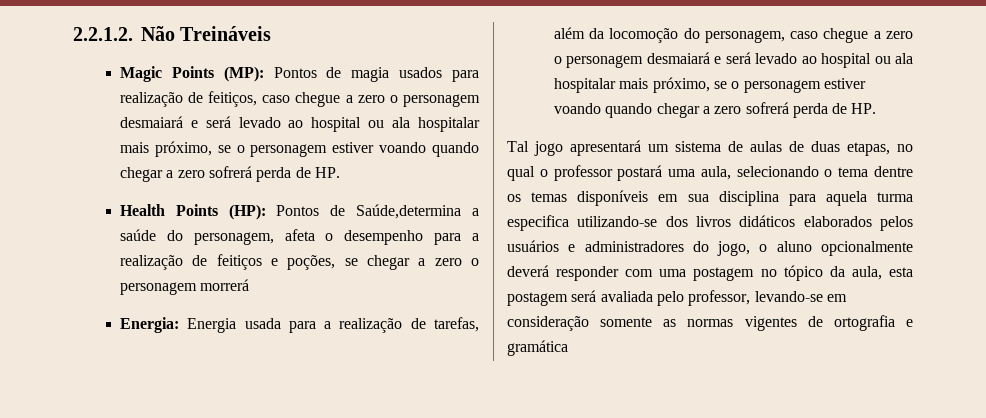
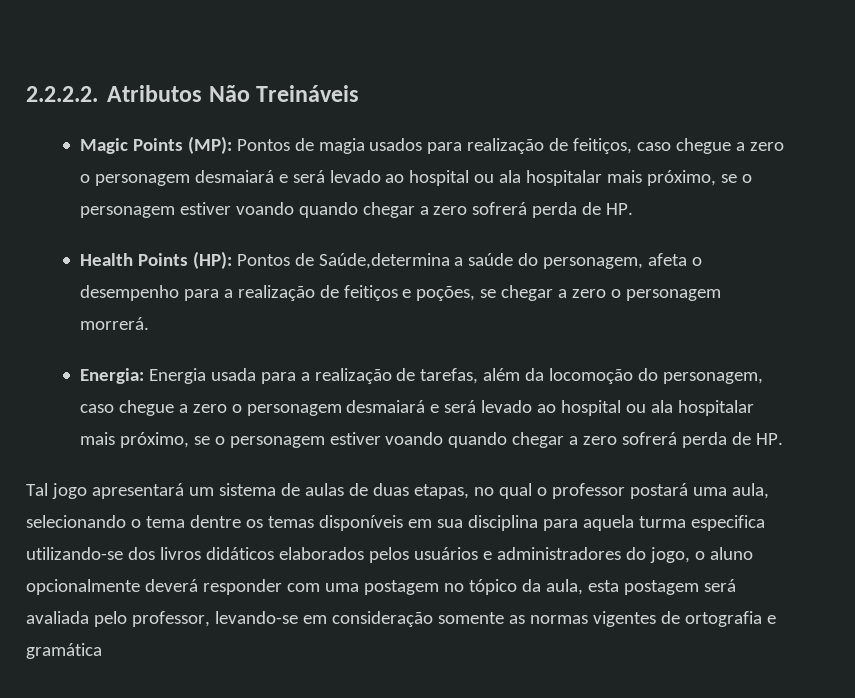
[73,27,133,41] 2.2.1.2. -> [26,85,203,102] 2.2.2.2. Atributos
[200,279,250,291] morrerá -> [79,317,149,330] morrerá.

